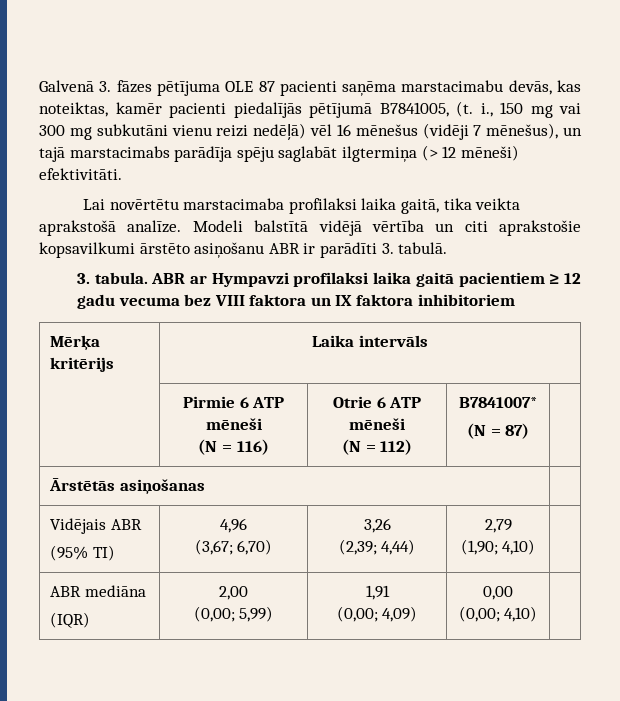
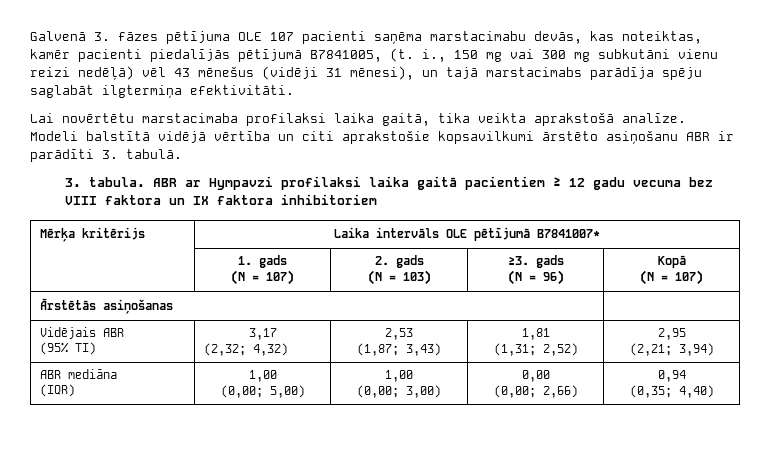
[258,81,275,92] 87 -> [270,32,294,41] 107
[336,124,351,136] 16 -> [174,68,190,77] 43
[473,123,559,139] 7 mēnešus), -> [326,66,414,80] 31 mēnesi),
[421,145,519,161] (> 12 mēneši) -> (182, 92) none
[182,396,285,408] [205,418,262,430] [198,439,269,455] [332,396,422,408] [349,418,405,430] [341,439,413,455] [458,397,538,408] [466,423,530,439] // | Pirmie 6 ATP mēneši // (N = 116) | Otrie 6 ATP mēneši // (N = 112) | B7841007* // (N = 87) | -> [446,227,600,241] [238,255,287,268] [231,270,294,285] [374,255,424,268] [367,270,431,285] [507,255,564,268] [507,270,564,285] [657,255,686,268] [640,270,703,285] OLE pētījumā B7841007* // | 1. gads // (N = 107) | 2. gads // (N = 103) | ≥3. gads // (N = 96) | Kopā // (N = 107)
[220,518,248,533] [194,539,273,555] [363,518,391,533] [338,539,416,555] [484,519,512,533] [460,539,536,555] 4,96 // (3,67; 6,70) | 3,26 // (2,39; 4,44) | 2,79 // (1,90; 4,10) | -> [248,328,277,340] [203,343,288,356] [385,328,413,340] [357,343,441,356] [521,328,550,340] [493,343,578,356] [657,328,686,340] [629,343,714,356] 3,17 // (2,32; 4,32) | 2,53 // (1,87; 3,43) | 1,81 // (1,31; 2,52) | 2,95 // (2,21; 3,94)
[219,586,249,600] [193,606,274,622] [365,585,390,600] [336,606,418,622] 2,00 // (0,00; 5,99) | 1,91 // (0,00; 4,09) -> [248,370,277,382] [220,385,305,398] [385,370,413,382] [357,385,441,398] 1,00 // (0,00; 5,00) | 1,00 // (0,00; 3,00)
[504,606,538,622] 4,10) | -> [542,385,578,398] [657,370,686,382] [629,385,714,398] 2,66) | 0,94 // (0,35; 4,40)

